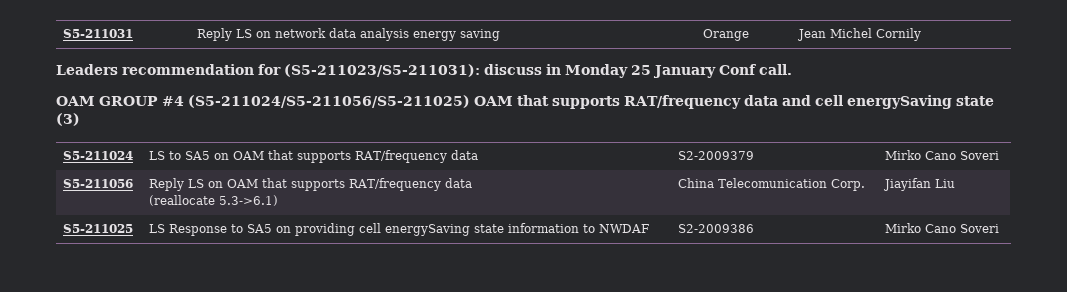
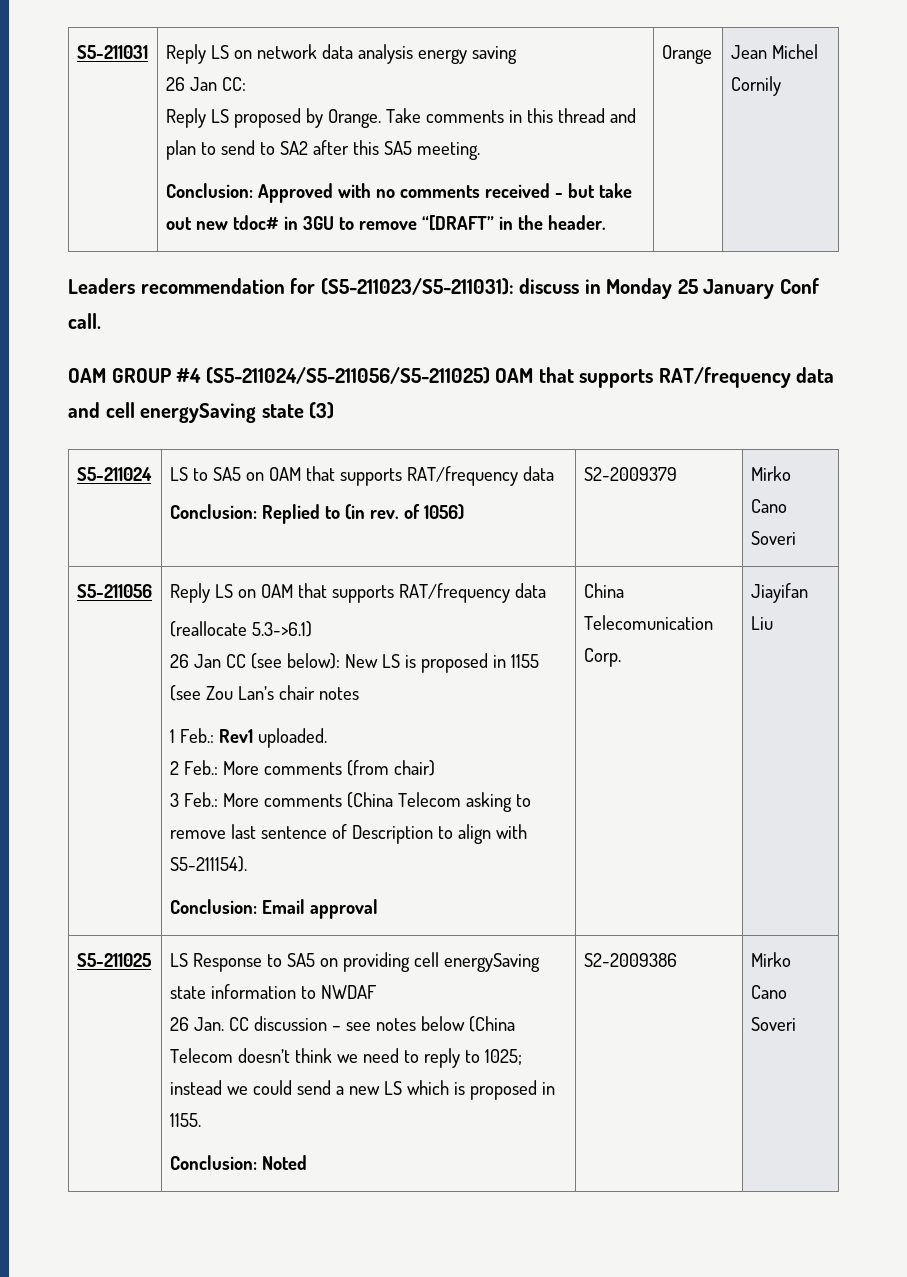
(500, 35) none -> [165,77,246,91] [165,108,636,128] [165,140,480,160] [165,183,632,203] [165,215,606,231] // 26 Jan CC: // Reply LS proposed by Orange. Take comments in this thread and plan to send to SA2 after this SA5 meeting. // Conclusion: Approved with no comments received - but take out new tdoc# in 3GU to remove “[DRAFT” in the header.
(478, 155) none -> [169,504,464,524] // Conclusion: Replied to (in rev. of 1056)
(278, 200) none -> [169,653,539,673] [169,685,359,701] [169,728,327,748] [169,760,435,776] [169,792,531,812] [169,824,527,844] [169,856,247,872] [169,899,378,919] // 26 Jan CC (see below): New LS is proposed in 1155 (see Zou Lan’s chair notes // 1 Feb.: Rev1 uploaded. // 2 Feb.: More comments (from chair) // 3 Feb.: More comments (China Telecom asking to remove last sentence of Description to align with S5-211154). // Conclusion: Email approval
(649, 228) none -> [169,1016,515,1032] [169,1048,522,1068] [169,1080,555,1100] [169,1113,201,1127] [169,1155,307,1170] // 26 Jan. CC discussion – see notes below (China Telecom doesn’t think we need to reply to 1025; instead we could send a new LS which is proposed in 1155. // Conclusion: Noted

